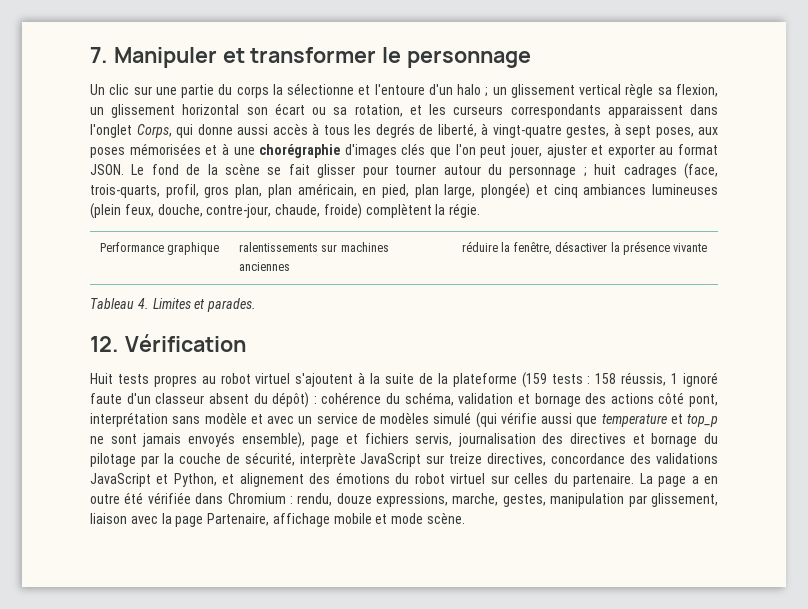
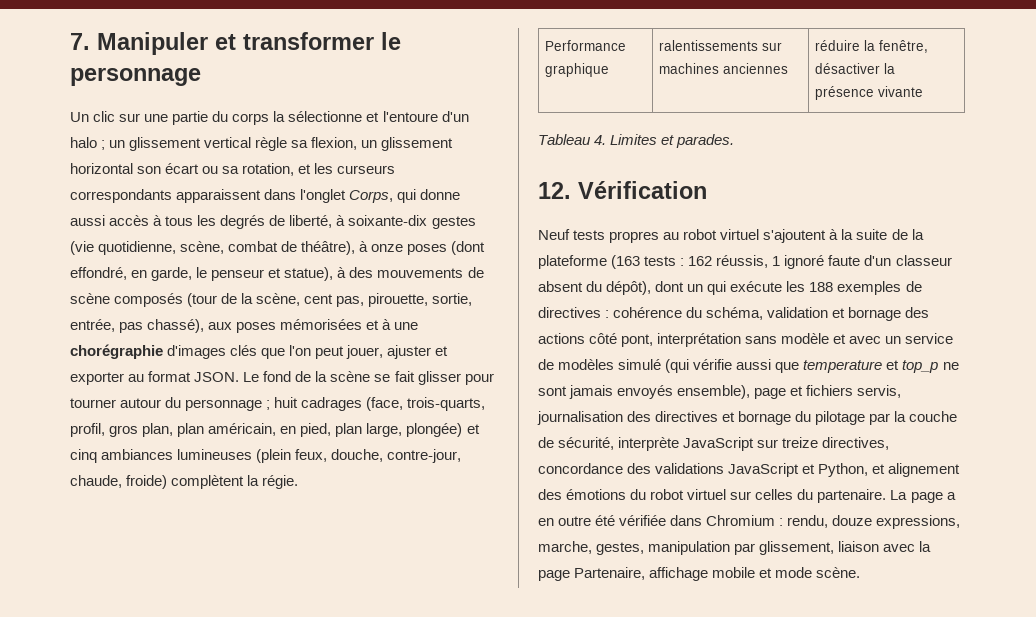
[492,123,694,138] vingt-quatre gestes, à sept poses, -> [348,215,476,229] [70,241,486,255] [70,267,484,281] [70,293,473,307] [70,319,205,333] soixante-dix gestes (vie quotidienne, scène, combat de théâtre), à onze poses (dont effondré, en garde, le penseur et statue), à des mouvements de scène composés (tour de la scène, cent pas, pirouette, sortie, entrée, pas chassé),
[90,373,113,384] Huit -> [538,229,570,240] Neuf
[521,372,547,388] (159 -> [611,255,641,269] (163
[595,373,617,384] 158 -> [688,256,713,266] 162
[272,392,310,408] dépôt) -> [606,281,922,295] [538,307,601,318] dépôt), dont un qui exécute les 188 exemples de directives

